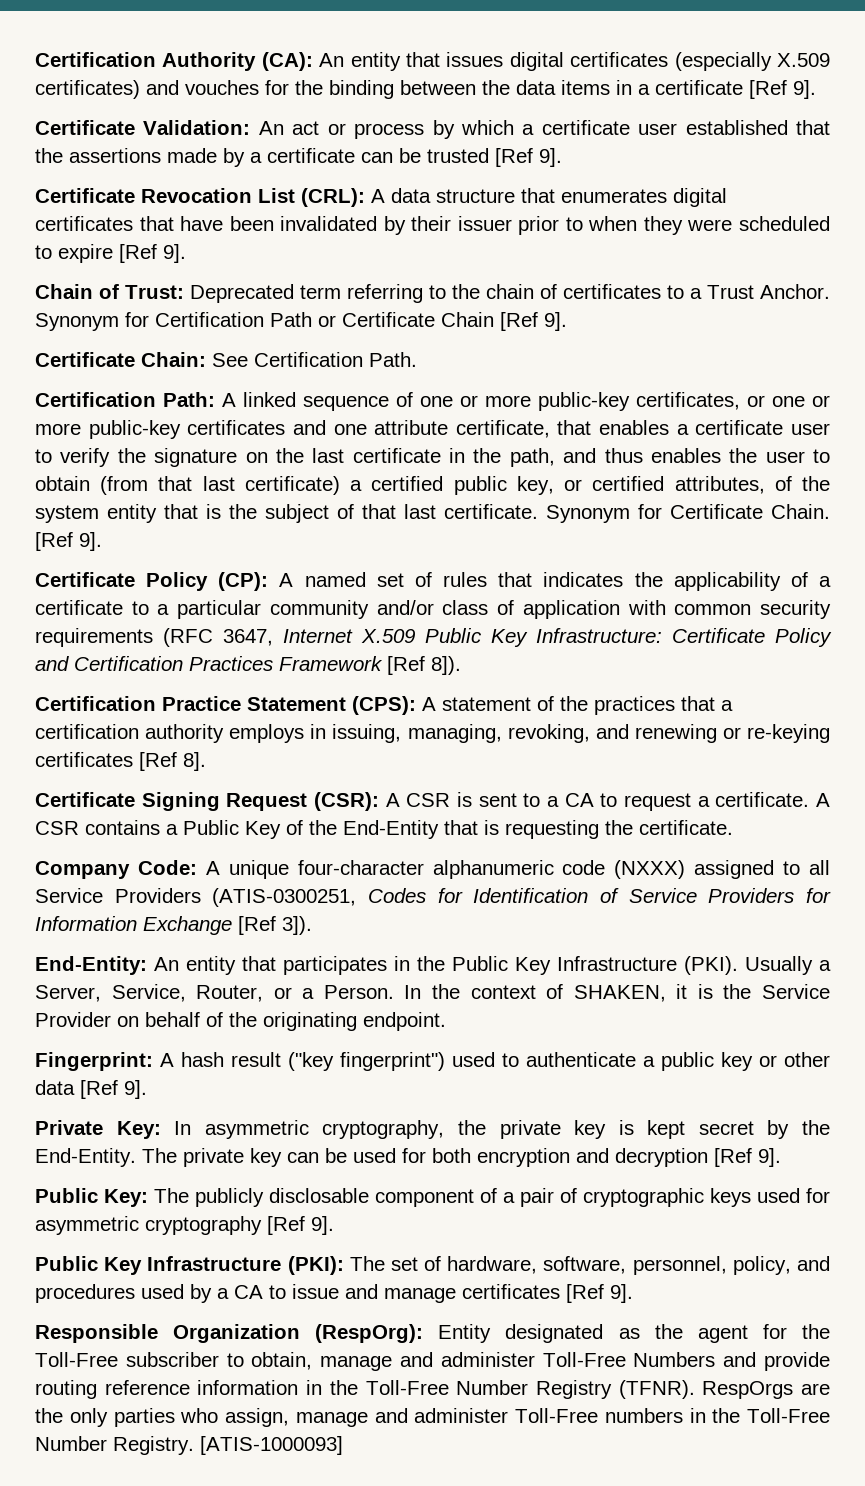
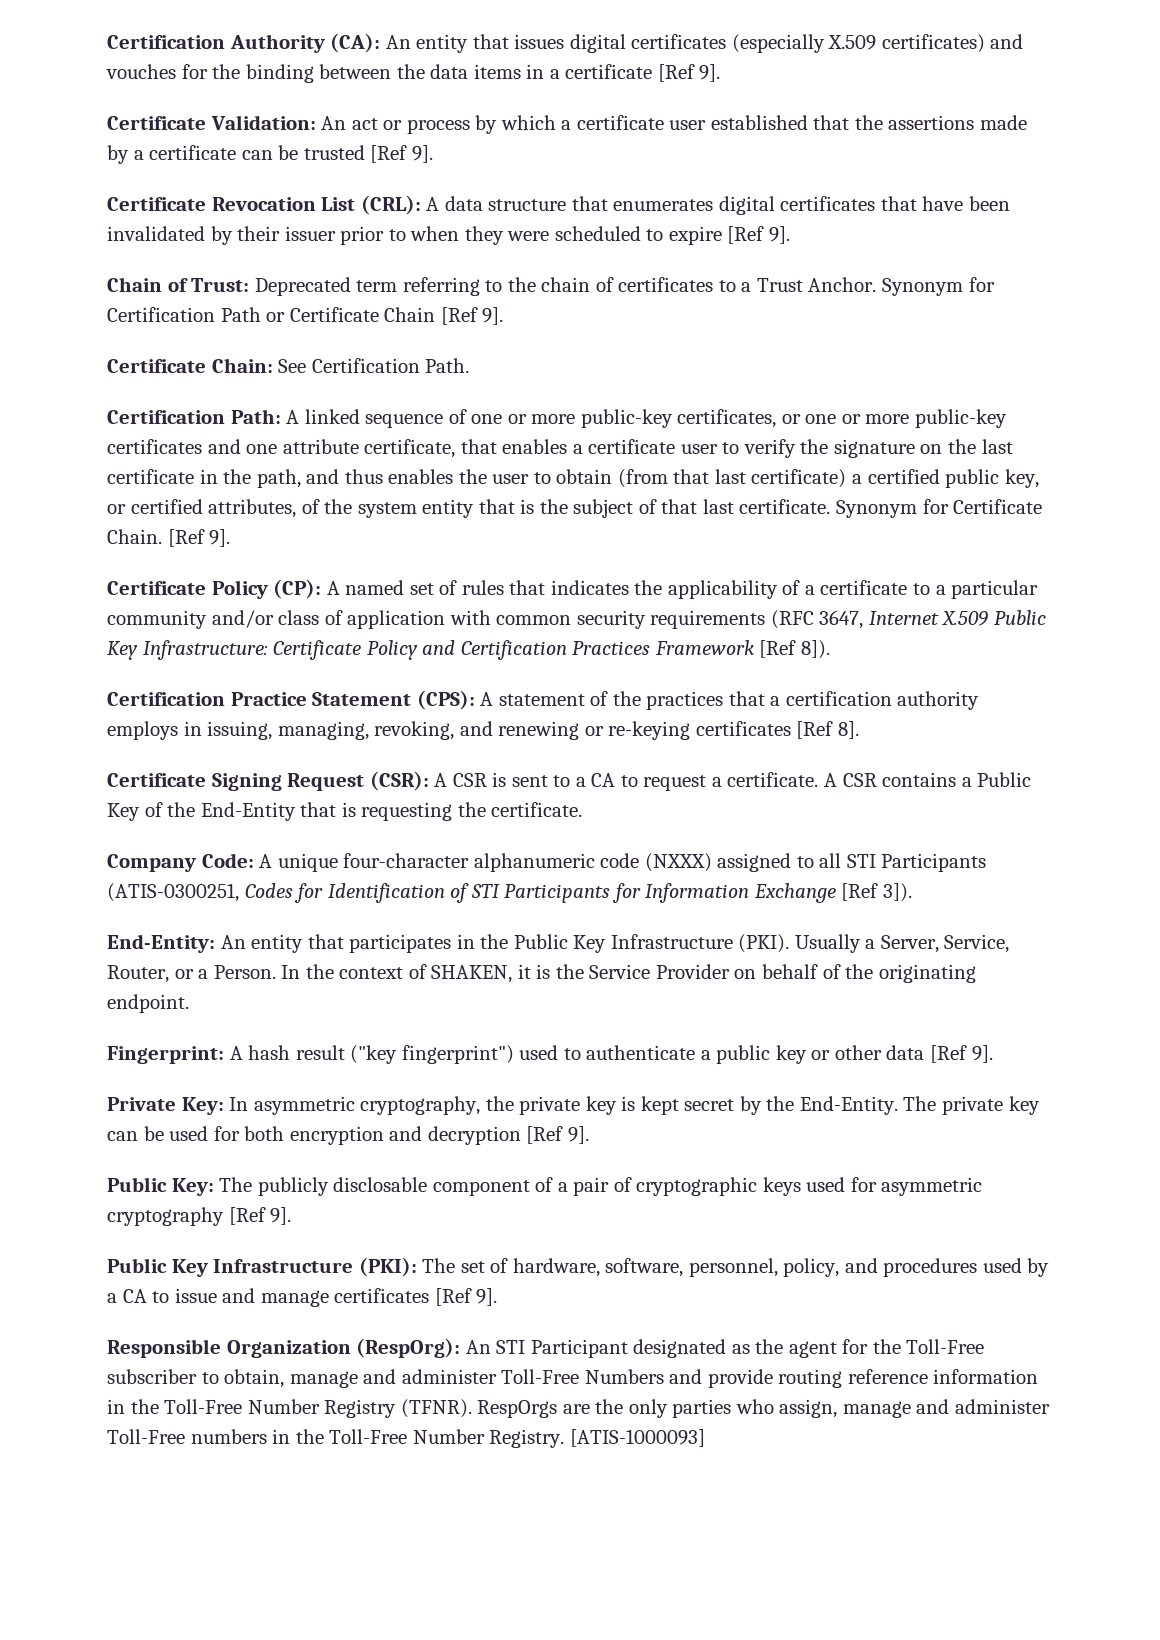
[35,888,201,903] Service Providers -> [846,853,987,872] STI Participants
[628,888,795,903] Service Providers -> [470,884,611,903] STI Participants
[438,1324,492,1343] Entity -> [465,1339,628,1358] An STI Participant

